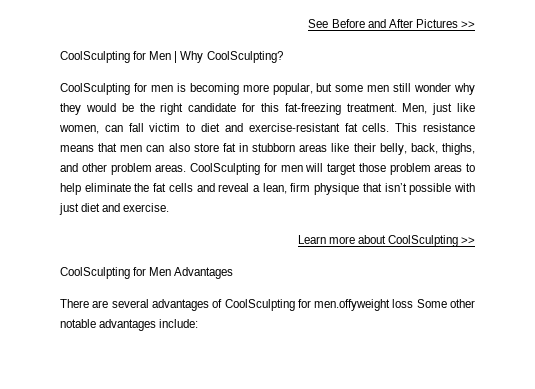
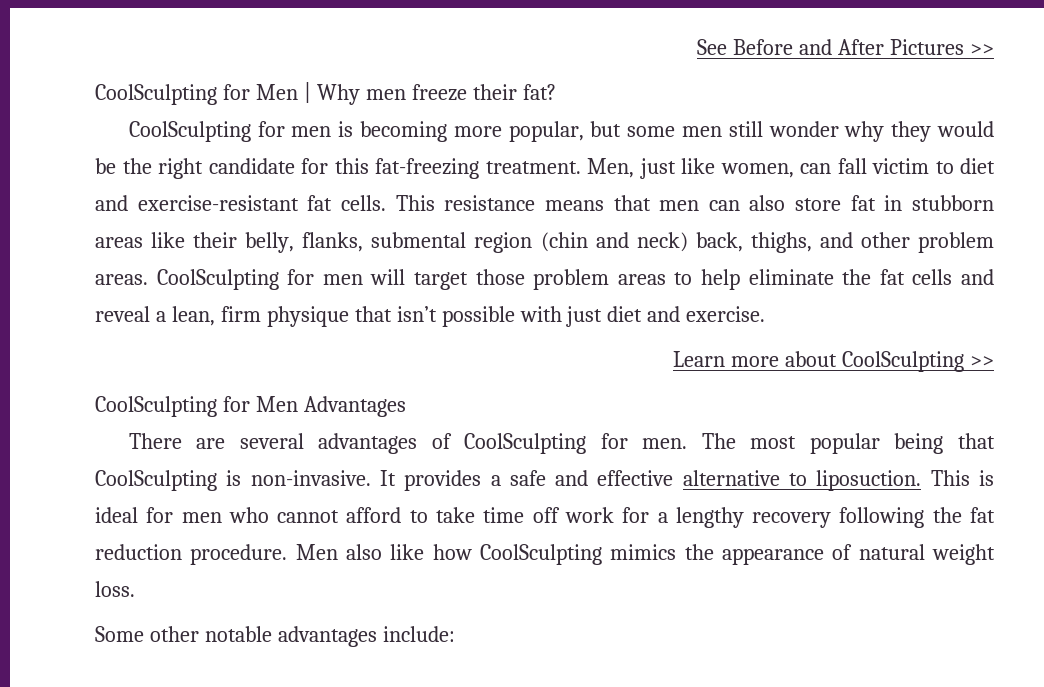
[206,51,283,63] CoolSculpting? -> [365,84,556,101] men freeze their fat?
(407, 149) none -> [302,232,688,253] flanks, submental region (chin and neck)
[314,299,414,311] men.offyweight loss -> [642,433,995,454] [95,470,994,491] [95,507,995,528] [95,544,996,565] [95,581,135,597] men. The most popular being that CoolSculpting is non-invasive. It provides a safe and effective alternative to liposuction. This is ideal for men who cannot afford to take time off work for a lengthy recovery following the fat reduction procedure. Men also like how CoolSculpting mimics the appearance of natural weight loss. //

